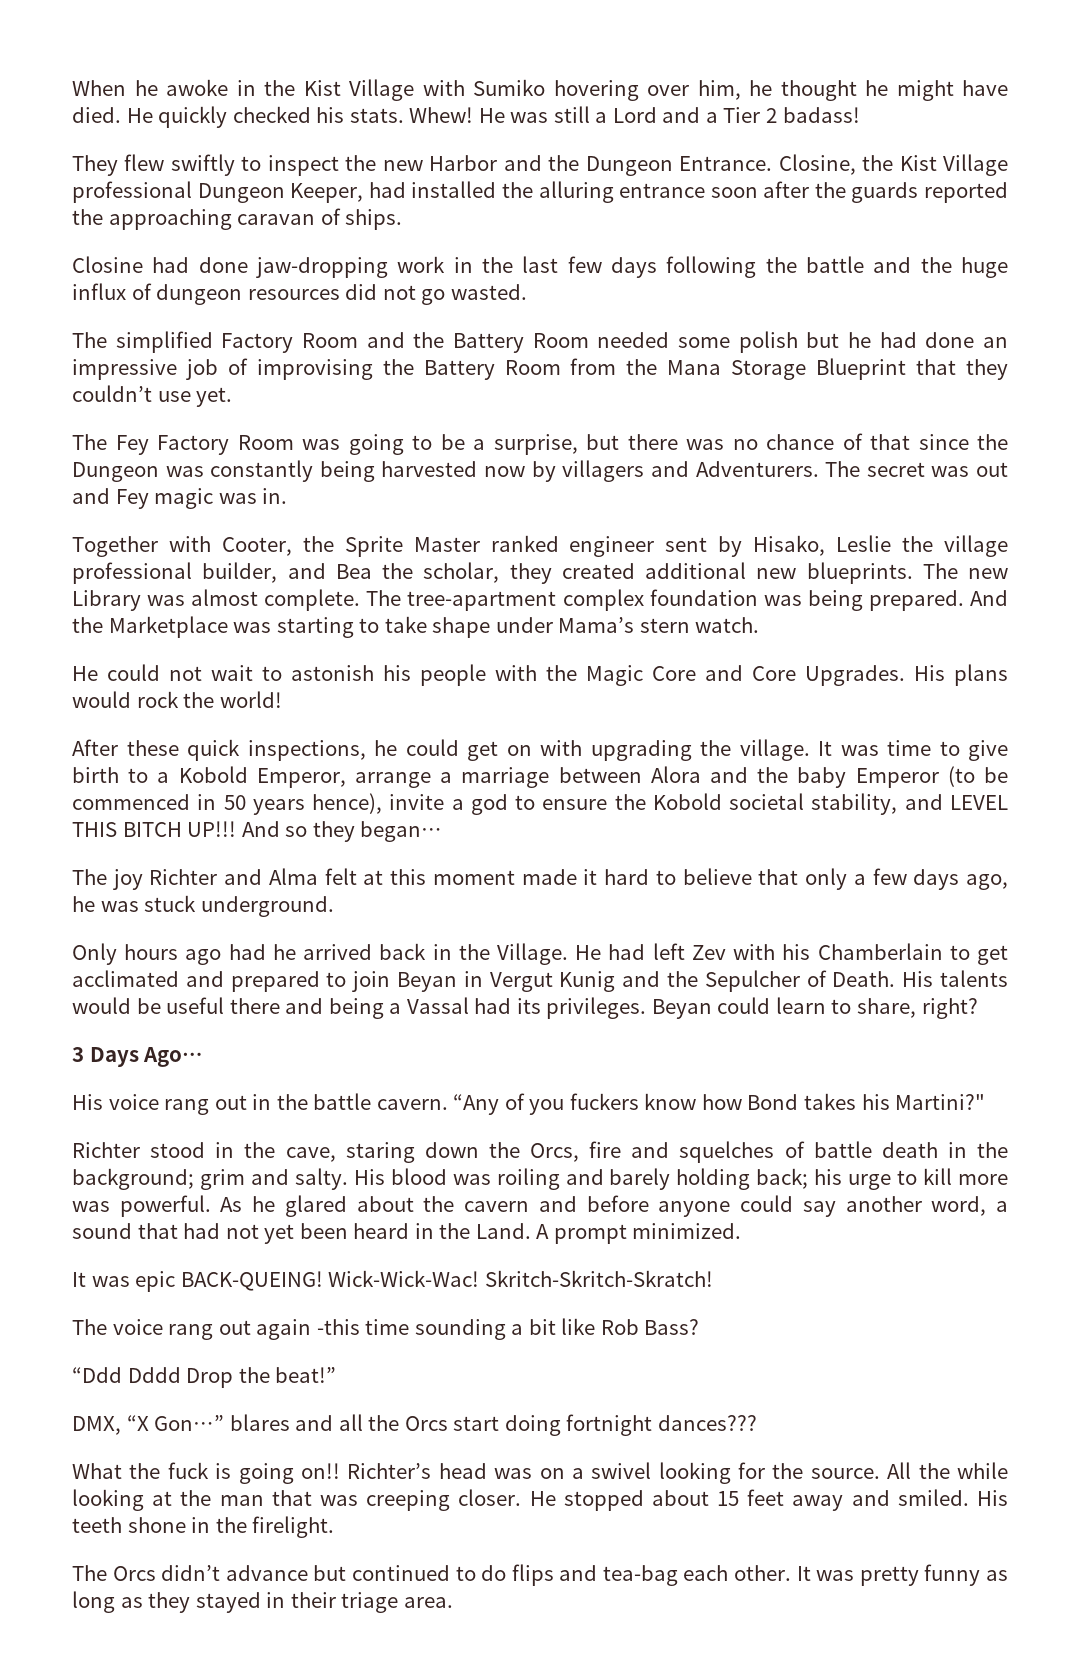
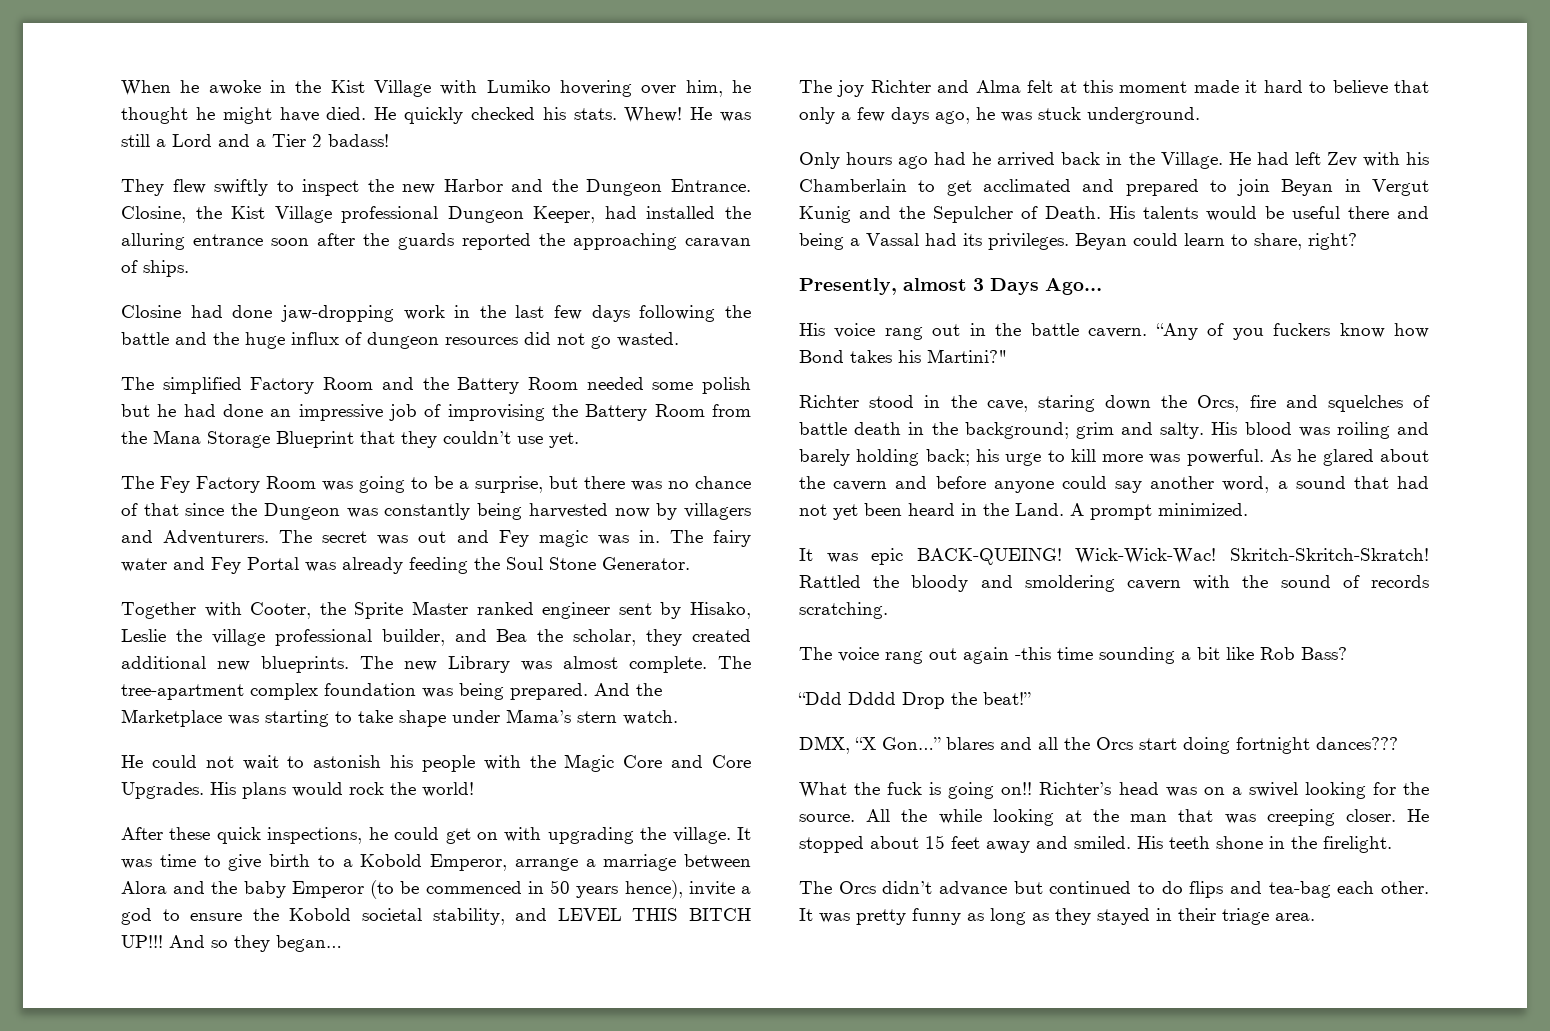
[473,79,545,96] Sumiko -> [486,80,551,93] Lumiko
(288, 496) none -> [669,530,751,547] [121,557,690,574] The fairy water and Fey Portal was already feeding the Soul Stone Generator.
(978, 1008) none -> [799,278,967,295] Presently, almost
(713, 1278) none -> [799,575,1429,592] [799,602,888,619] Rattled the bloody and smoldering cavern with the sound of records scratching.

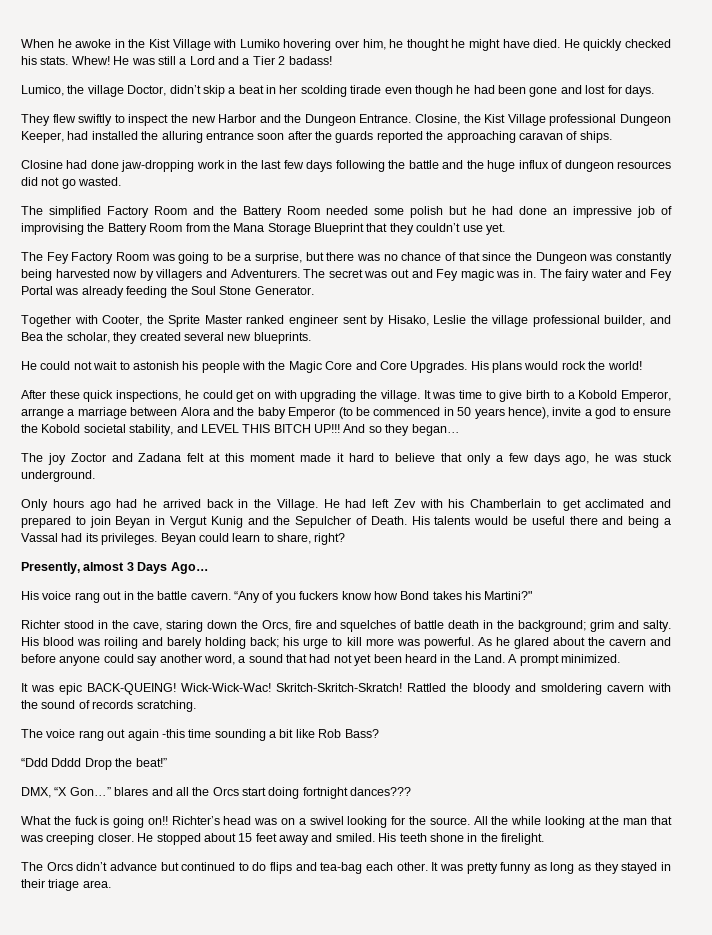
(389, 140) none -> [21,85,654,97] // Lumico, the village Doctor, didn’t skip a beat in her scolding tirade even though he had been gone and lost for days.
[121,656,206,669] additional -> [183,332,224,341] several
[360,656,751,673] [121,683,662,700] [121,709,678,727] The new Library was almost complete. The tree-apartment complex foundation was being prepared. And the Marketplace was starting to take shape under Mama’s stern watch. -> (311, 338) none
[870,80,1021,93] Richter and Alma -> [70,453,182,462] Zoctor and Zadana

